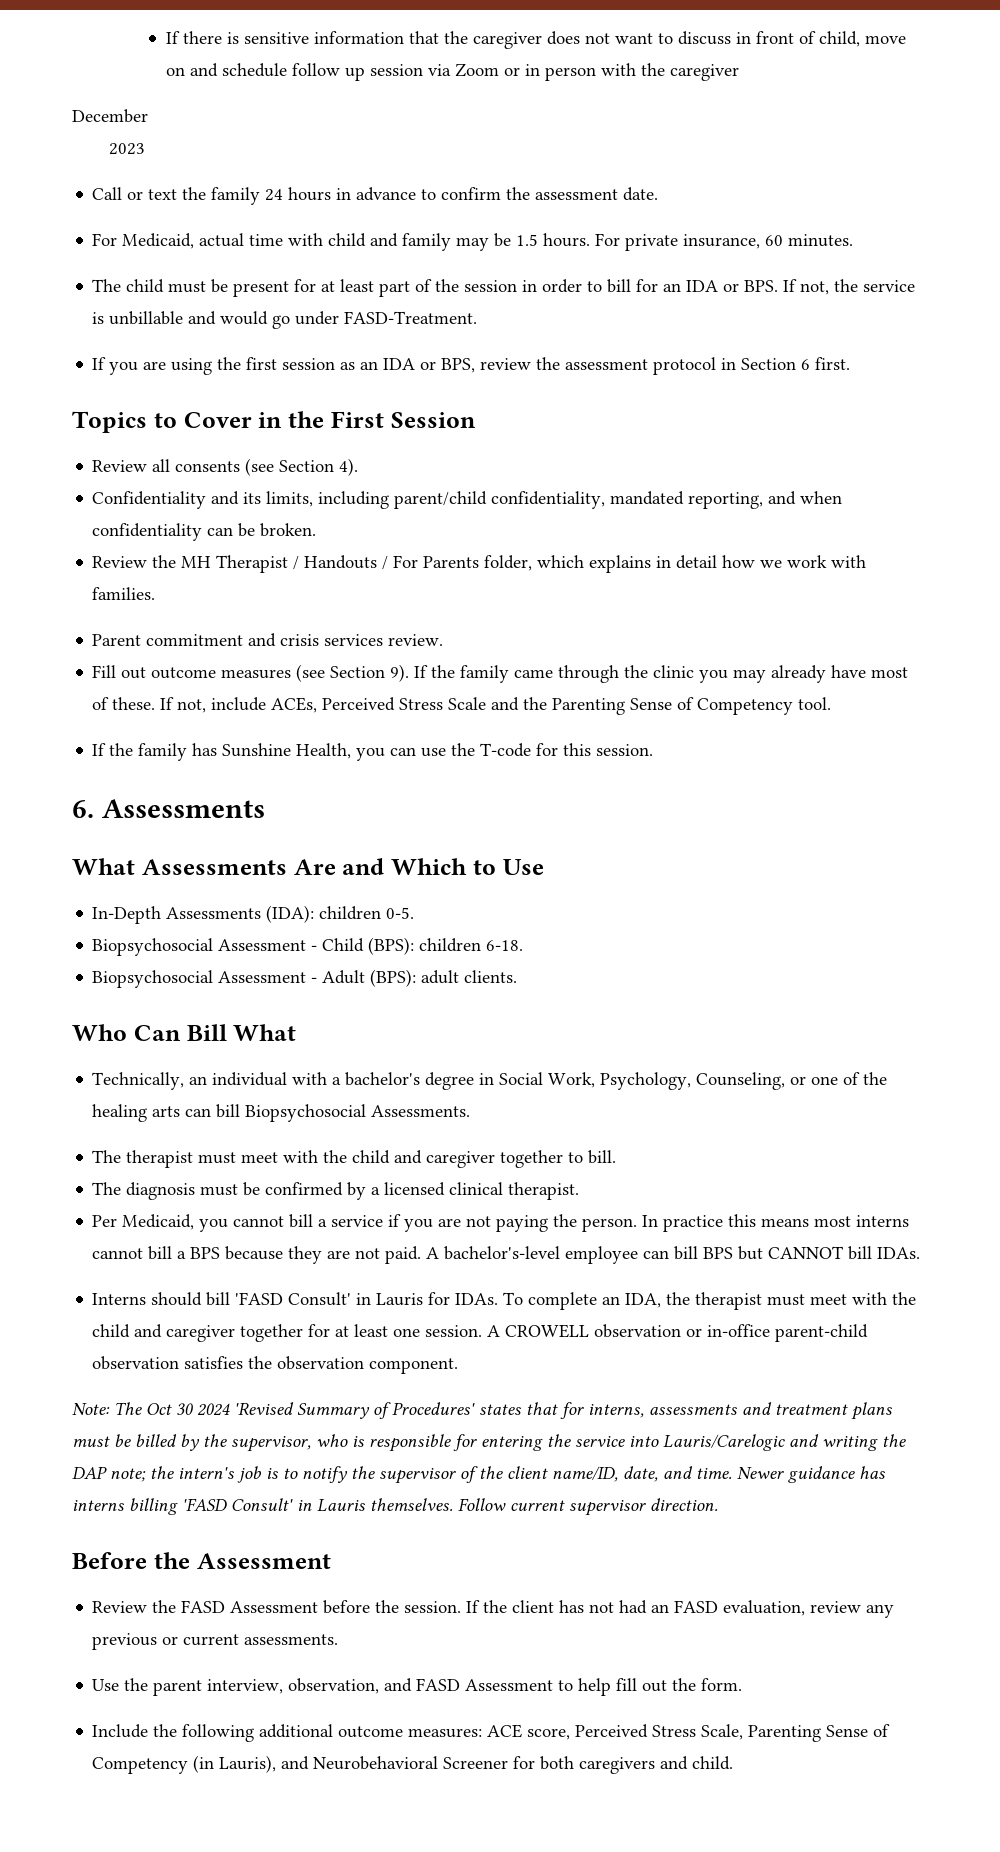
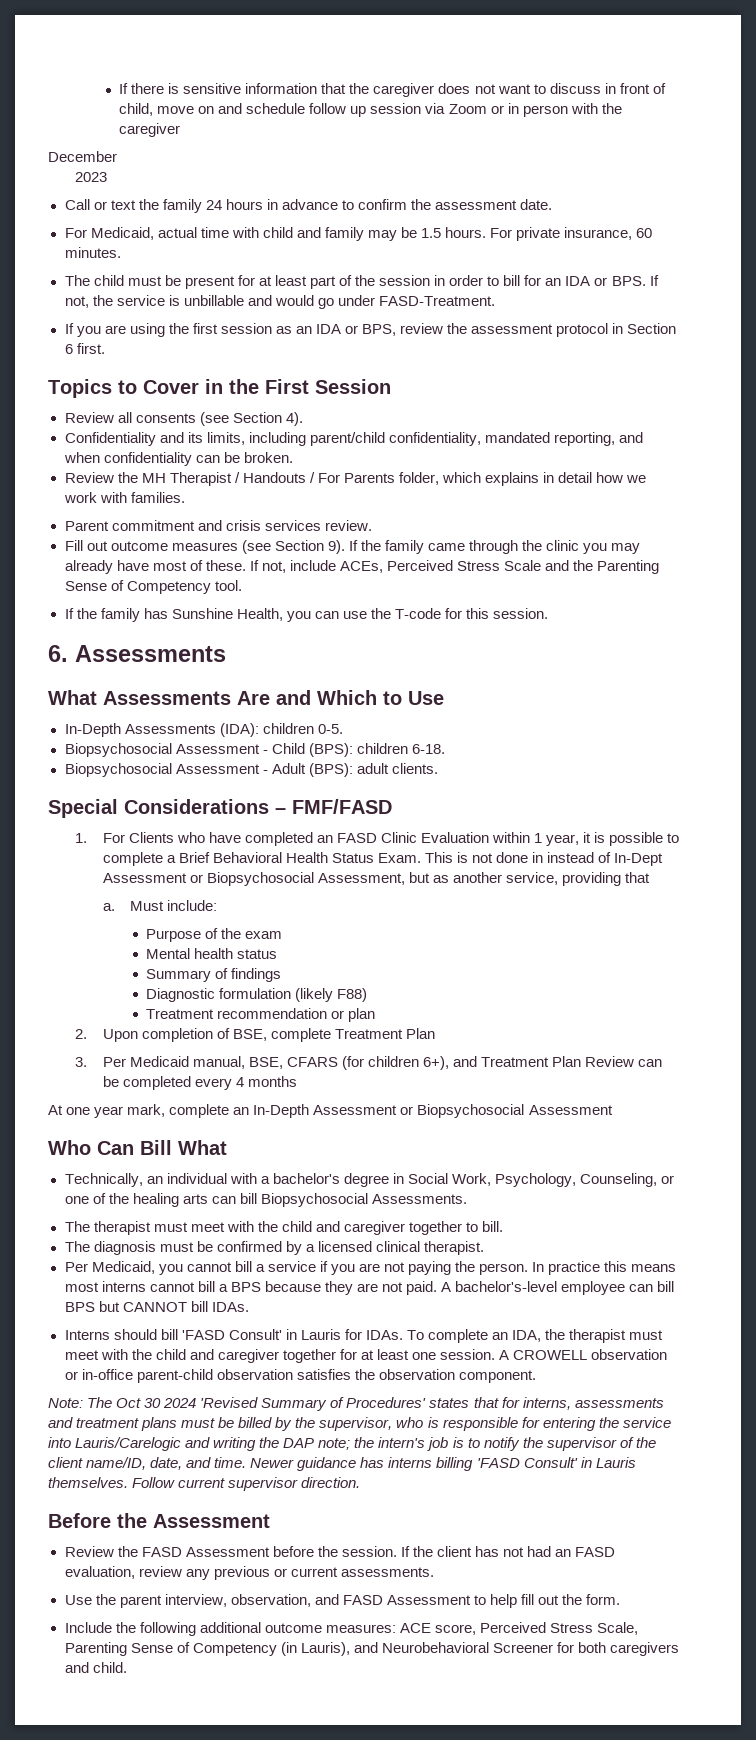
(518, 976) none -> [48,799,392,818] [75,832,680,846] [102,852,664,866] [102,872,650,886] [102,900,217,911] [146,928,283,942] [146,948,278,959] [146,968,282,982] [146,988,368,1002] [146,1008,376,1022] [75,1028,435,1042] [75,1056,663,1070] [102,1076,297,1090] [48,1104,613,1118] // Special Considerations – FMF/FASD // 1. For Clients who have completed an FASD Clinic Evaluation within 1 year, it is possible to complete a Brief Behavioral Health Status Exam. This is not done in instead of In-Dept Assessment or Biopsychosocial Assessment, but as another service, providing that // a. Must include: // Purpose of the exam // Mental health status // Summary of findings // Diagnostic formulation (likely F88) // Treatment recommendation or plan // 2. Upon completion of BSE, complete Treatment Plan // 3. Per Medicaid manual, BSE, CFARS (for children 6+), and Treatment Plan Review can be completed every 4 months // At one year mark, complete an In-Depth Assessment or Biopsychosocial Assessment

